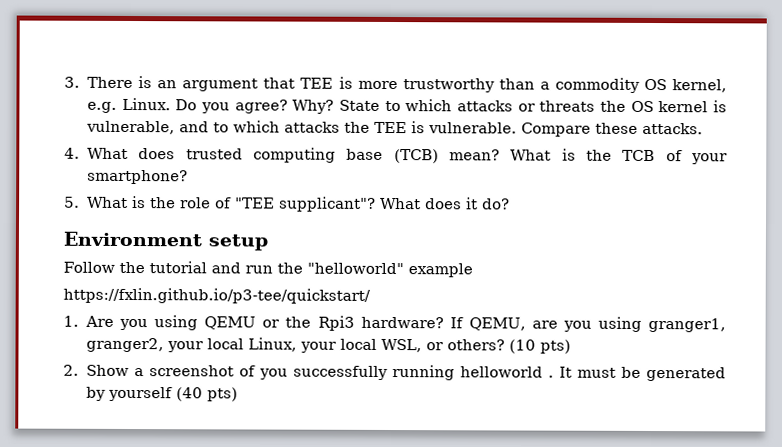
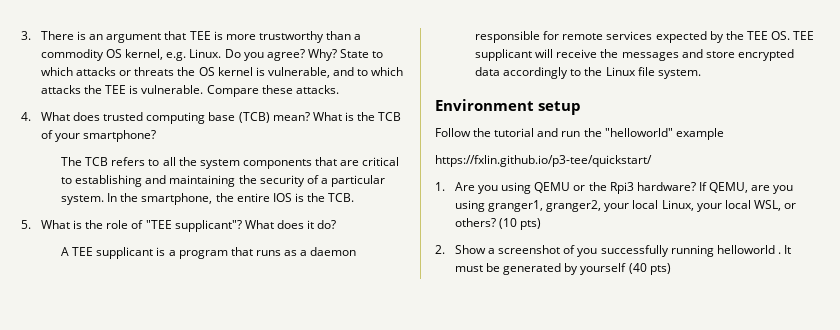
(189, 177) none -> [61,157,400,169] [61,175,385,187] [61,193,355,205] // The TCB refers to all the system components that are critical to establishing and maintaining the security of a particular system. In the smartphone, the entire IOS is the TCB.
(511, 204) none -> [61,247,357,259] [475,31,815,43] [475,49,794,61] [475,67,701,79] // A TEE supplicant is a program that runs as a daemon responsible for remote services expected by the TEE OS. TEE supplicant will receive the messages and store encrypted data accordingly to the Linux file system.

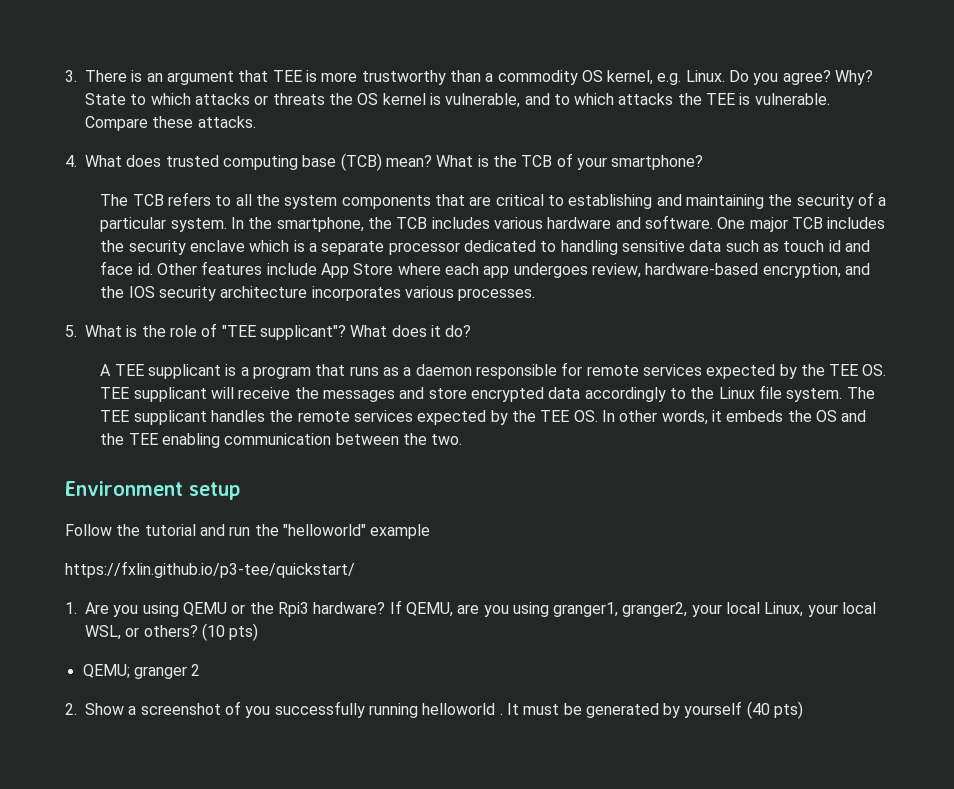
[236,193,355,202] entire IOS is the TCB. -> [396,215,886,232] [100,240,870,255] [100,261,870,278] [100,286,536,301] TCB includes various hardware and software. One major TCB includes the security enclave which is a separate processor dedicated to handling sensitive data such as touch id and face id. Other features include App Store where each app undergoes review, hardware-based encryption, and the IOS security architecture incorporates various processes.
(701, 74) none -> [846,387,875,399] [100,410,867,425] [100,433,463,448] The TEE supplicant handles the remote services expected by the TEE OS. In other words, it embeds the OS and the TEE enabling communication between the two.
(542, 224) none -> [82,664,201,679] // QEMU; granger 2

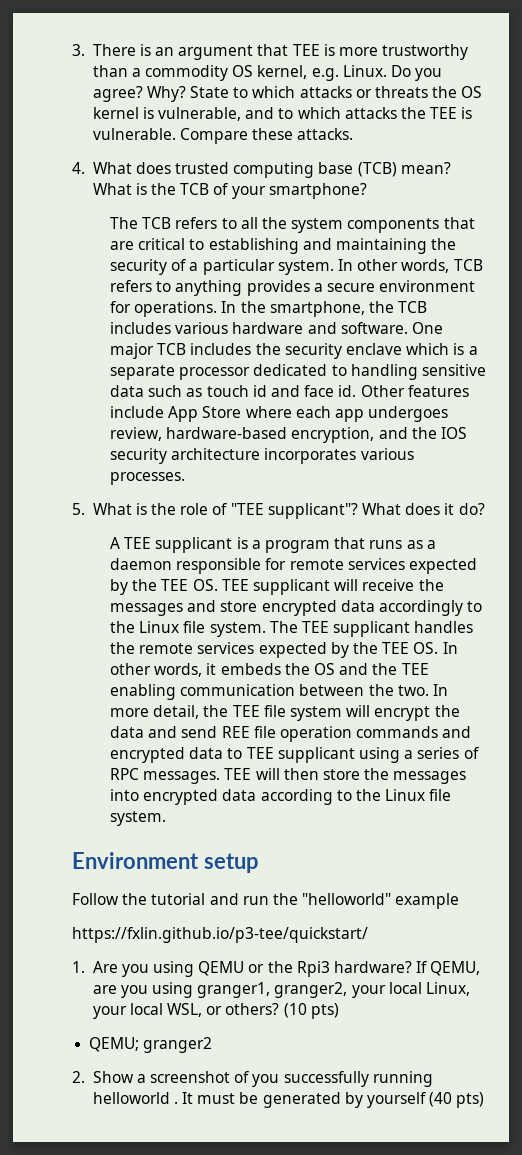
(245, 223) none -> [357,259,483,273] [110,280,476,296] [110,301,237,317] other words, TCB refers to anything provides a secure environment for operations. In
(463, 439) none -> [432,684,448,696] [110,705,460,721] [110,726,472,742] [110,747,479,763] [110,768,467,784] [110,789,452,805] [110,811,167,826] In more detail, the TEE file system will encrypt the data and send REE file operation commands and encrypted data to TEE supplicant using a series of RPC messages. TEE will then store the messages into encrypted data according to the Linux file system.
[133,664,201,679] granger 2 -> [143,1037,213,1053] granger2

